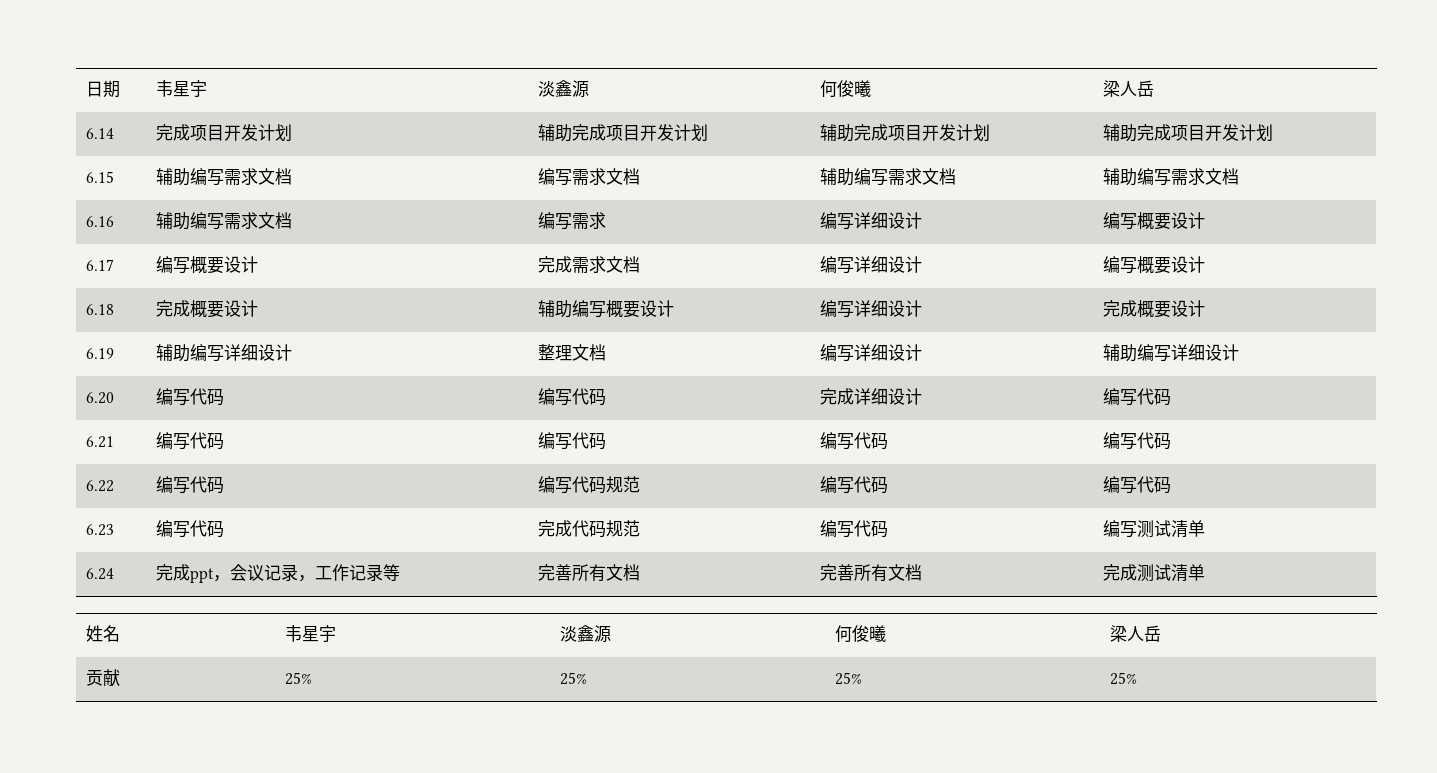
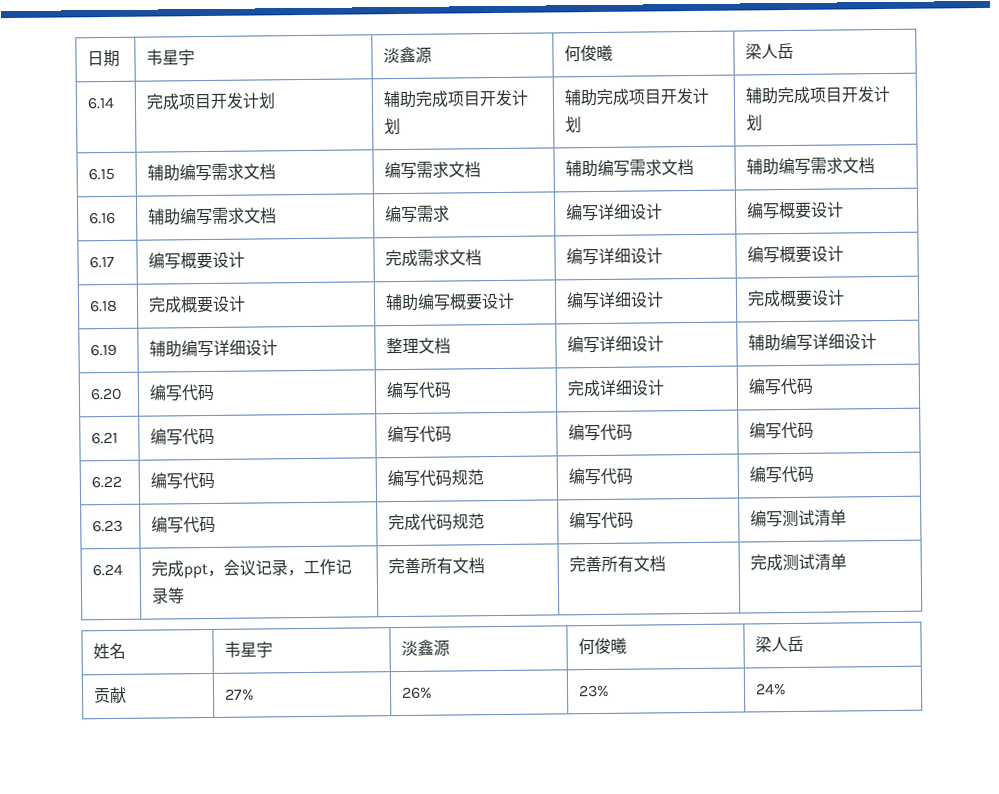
[284,672,312,685] [559,672,587,685] [834,672,862,685] [1109,672,1137,685] 25% | 25% | 25% | 25% -> [223,688,255,701] [400,686,433,700] [577,684,610,698] [754,683,787,696] 27% | 26% | 23% | 24%

